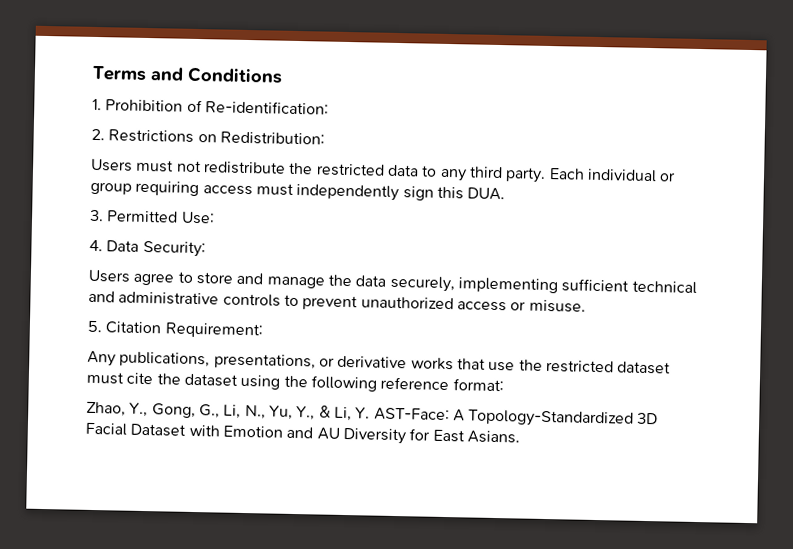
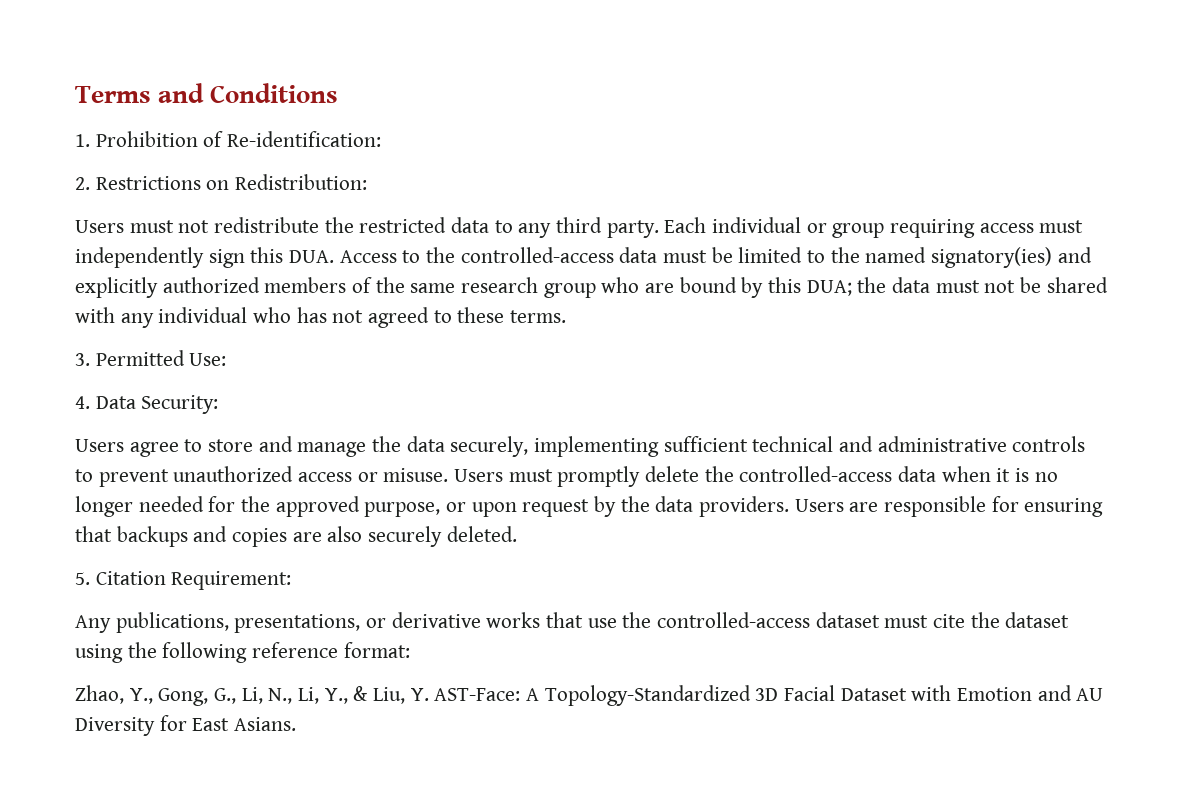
(506, 194) none -> [339,247,1092,268] [75,277,1108,298] [75,307,567,328] Access to the controlled-access data must be limited to the named signatory(ies) and explicitly authorized members of the same research group who are bound by this DUA; the data must not be shared with any individual who has not agreed to these terms.
(586, 306) none -> [454,466,1058,487] [75,496,1104,517] [75,526,517,547] Users must promptly delete the controlled-access data when it is no longer needed for the approved purpose, or upon request by the data providers. Users are responsible for ensuring that backups and copies are also securely deleted.
[545,359,614,374] restricted -> [657,612,811,628] controlled-access
[268,405,293,420] Yu, -> [298,687,320,704] Li,
[333,406,352,422] Li, -> [373,687,406,704] Liu,

